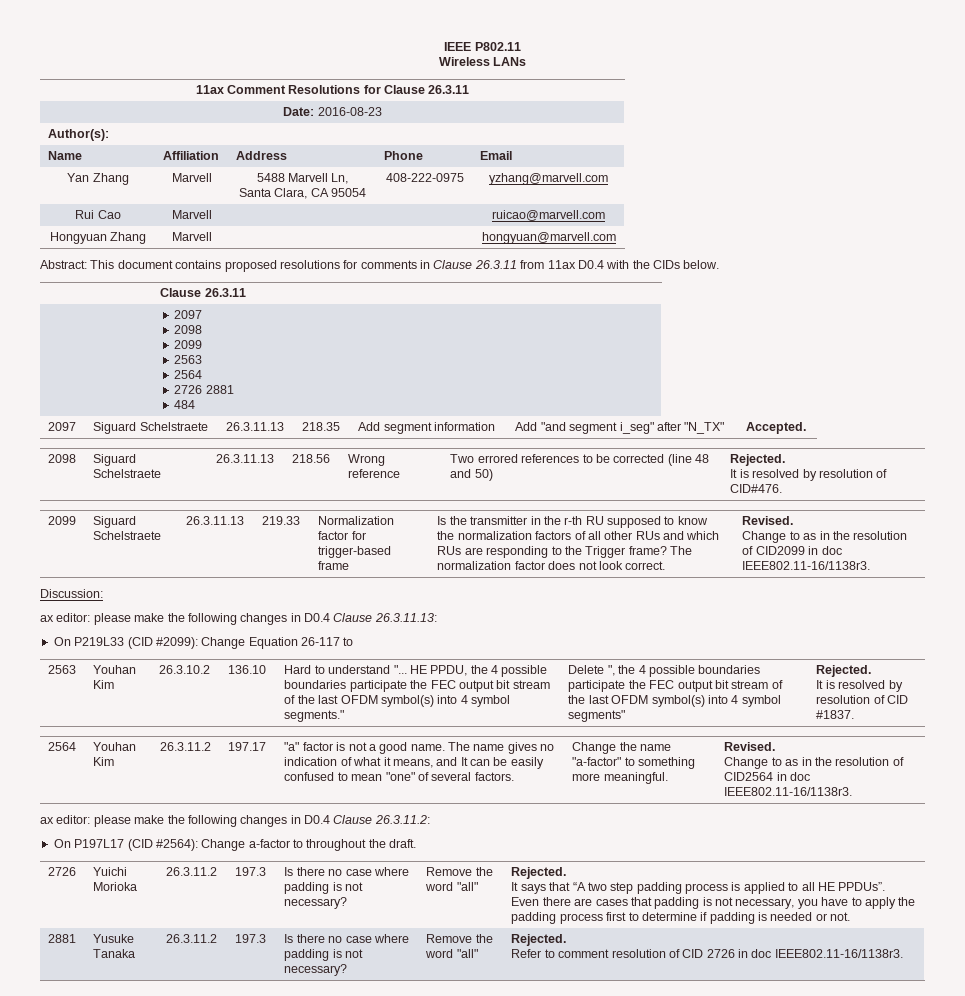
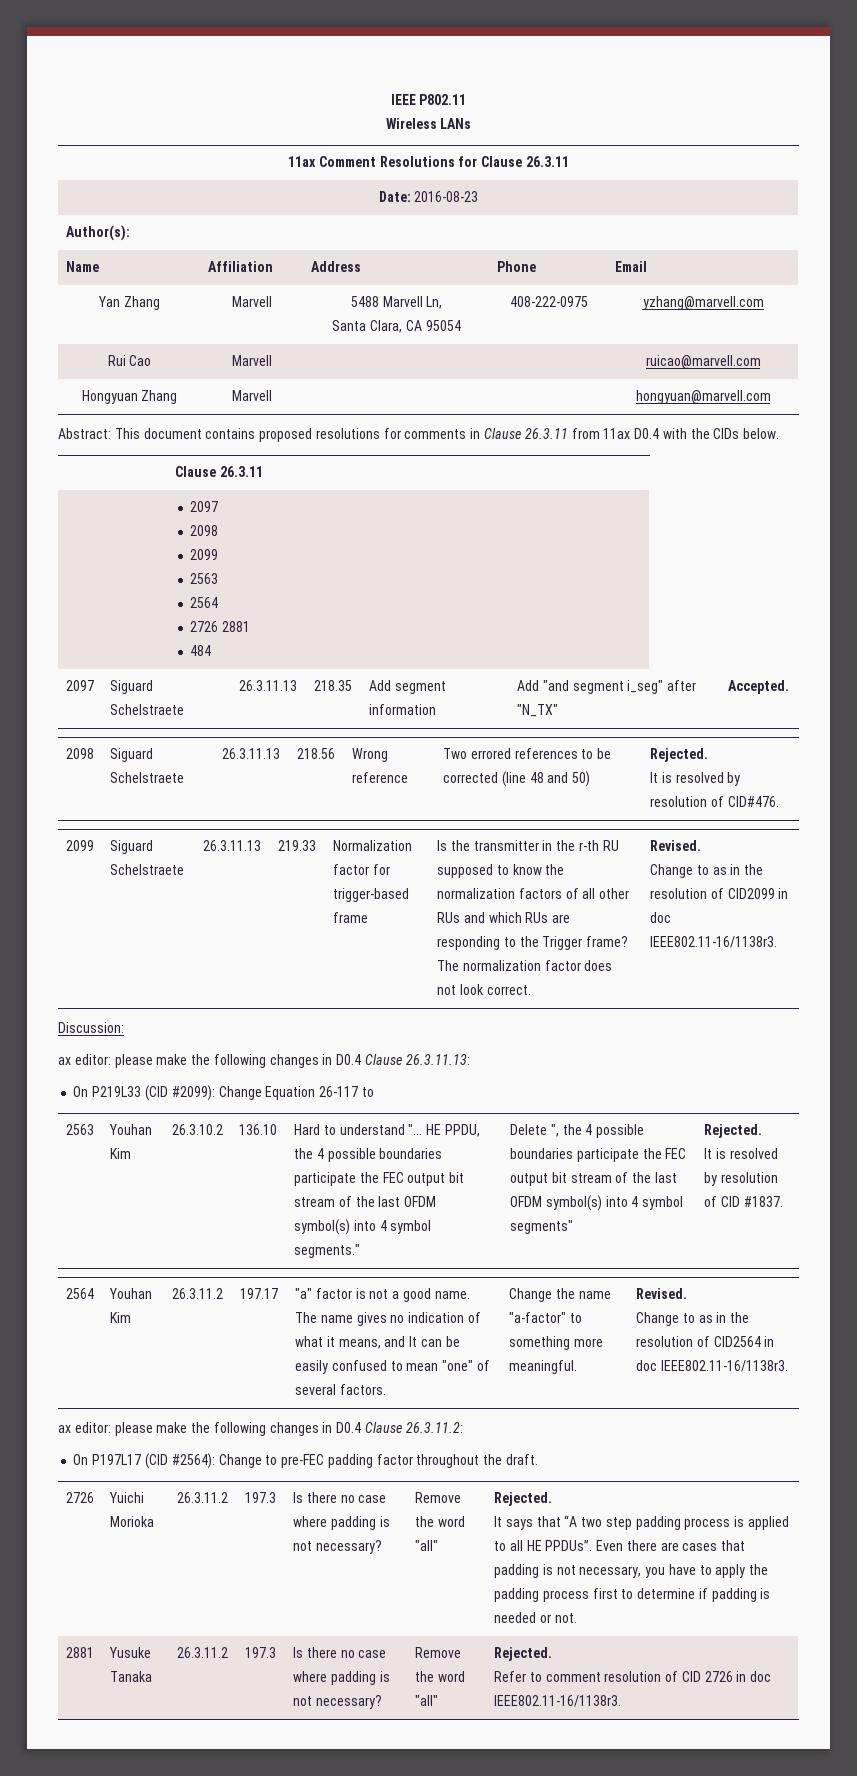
[248,839,303,848] a-factor to -> [265,1454,413,1468] to pre-FEC padding factor

